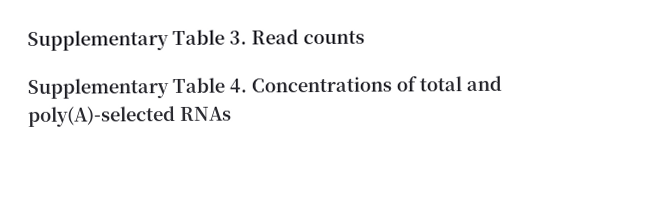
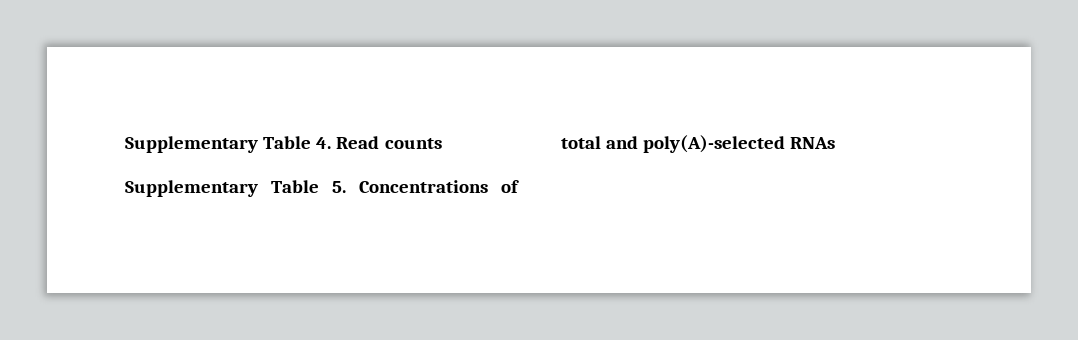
[27,29,247,51] Supplementary Table 3. -> [125,136,332,153] Supplementary Table 4.
[229,78,247,93] 4. -> [332,181,346,193] 5.

